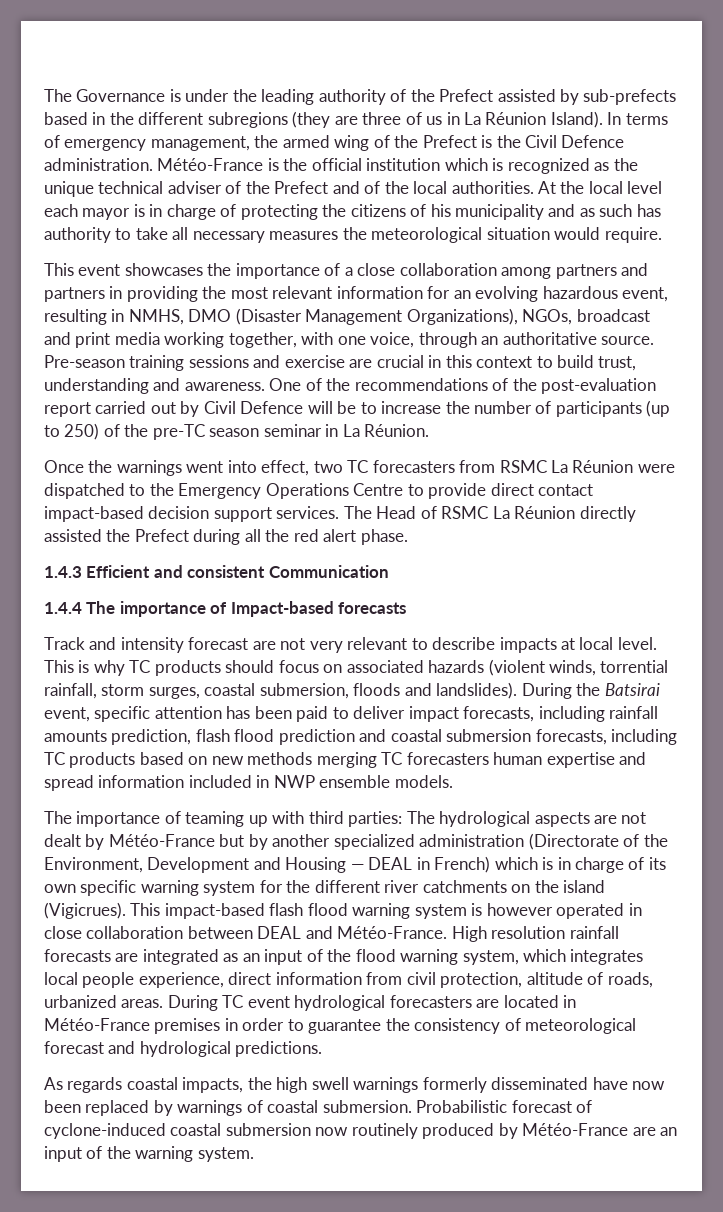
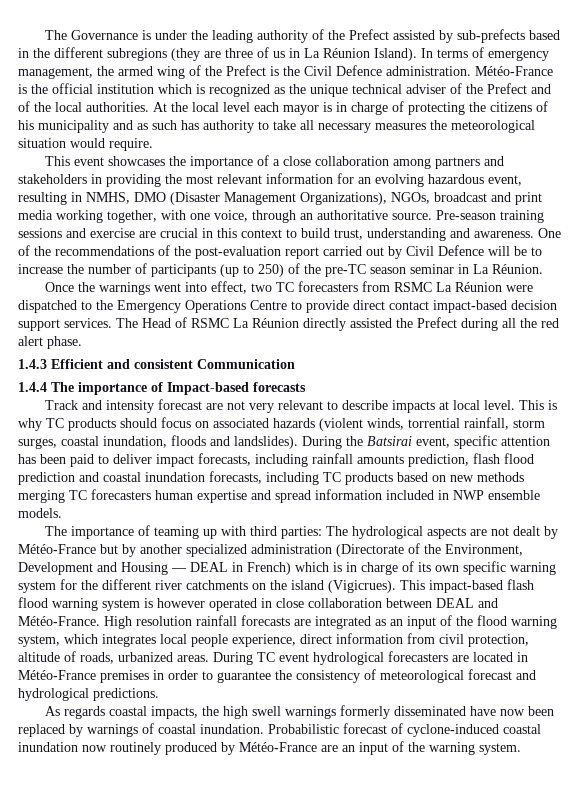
[44,287,105,302] partners -> [18,174,87,184] stakeholders
[259,683,349,699] submersion, -> [103,436,167,448] inundation,
[446,729,532,742] submersion -> [145,472,205,482] inundation
[322,1100,412,1113] submersion. -> [200,724,264,734] inundation.
[225,1123,311,1136] submersion -> [18,742,78,752] inundation

